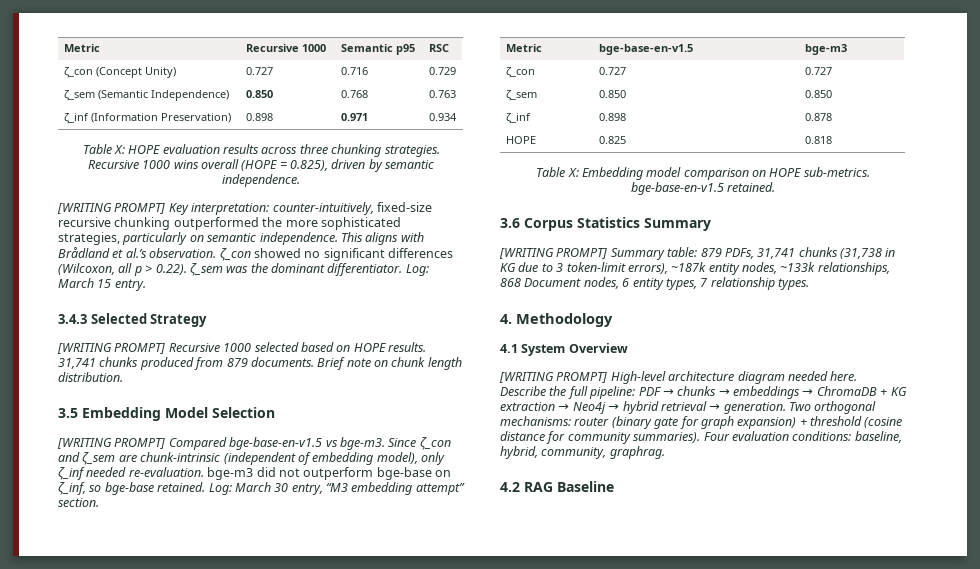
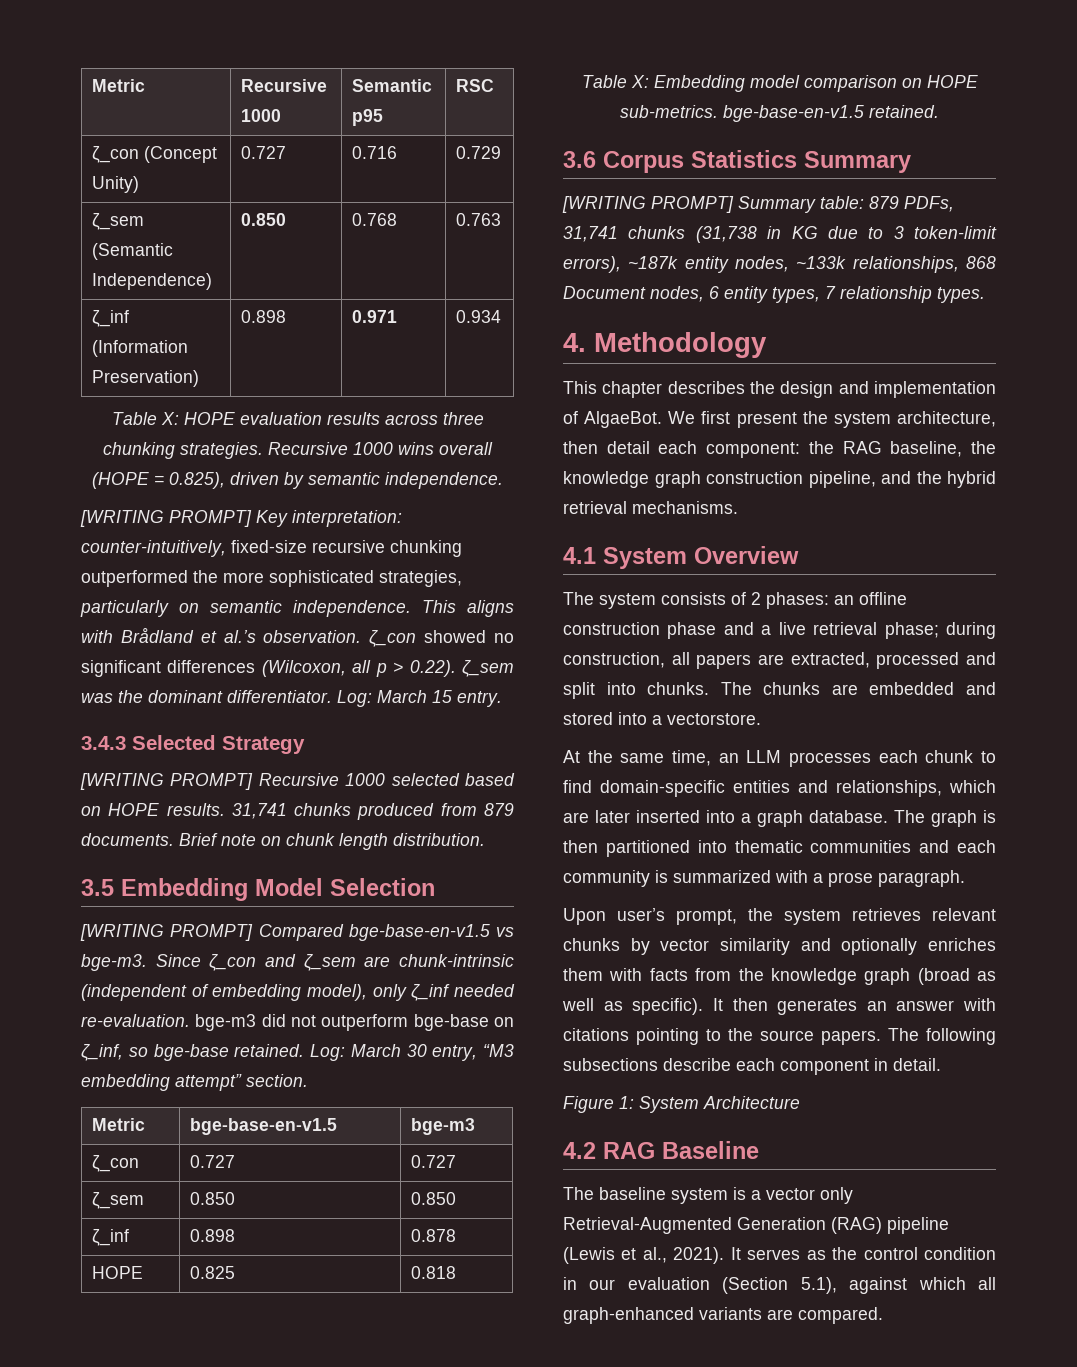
[500,343,628,356] [499,371,858,384] [500,386,907,399] [500,401,877,414] [500,416,903,429] [500,431,902,444] [500,446,665,459] [500,481,614,492] 4.1 System Overview // [WRITING PROMPT] High-level architecture diagram needed here. Describe the full pipeline: PDF → chunks → embeddings → ChromaDB + KG extraction → Neo4j → hybrid retrieval → generation. Two orthogonal mechanisms: router (binary gate for graph expansion) + threshold (cosine distance for community summaries). Four evaluation conditions: baseline, hybrid, community, graphrag. // 4.2 RAG Baseline -> [563,381,996,398] [563,411,996,428] [563,441,996,458] [563,471,996,488] [563,501,738,514] [563,546,799,569] [563,592,907,609] [563,622,996,639] [563,652,996,669] [563,682,996,699] [563,712,761,725] [563,750,996,767] [563,780,996,797] [563,810,996,827] [563,840,996,857] [563,870,965,887] [563,908,996,925] [563,938,996,955] [563,968,996,985] [562,998,996,1015] [563,1028,996,1045] [563,1058,941,1075] [563,1096,800,1113] [563,1141,759,1159] [563,1187,853,1204] [563,1217,949,1234] [563,1247,996,1264] [563,1277,996,1294] [563,1307,883,1324] This chapter describes the design and implementation of AlgaeBot. We first present the system architecture, then detail each component: the RAG baseline, the knowledge graph construction pipeline, and the hybrid retrieval mechanisms. // 4.1 System Overview // The system consists of 2 phases: an offline construction phase and a live retrieval phase; during construction, all papers are extracted, processed and split into chunks. The chunks are embedded and stored into a vectorstore. // At the same time, an LLM processes each chunk to find domain-specific entities and relationships, which are later inserted into a graph database. The graph is then partitioned into thematic communities and each community is summarized with a prose paragraph. // Upon user’s prompt, the system retrieves relevant chunks by vector similarity and optionally enriches them with facts from the knowledge graph (broad as well as specific). It then generates an answer with citations pointing to the source papers. The following subsections describe each component in detail. // Figure 1: System Architecture // 4.2 RAG Baseline // The baseline system is a vector only Retrieval-Augmented Generation (RAG) pipeline (Lewis et al., 2021). It serves as the control condition in our evaluation (Section 5.1), against which all graph-enhanced variants are compared.

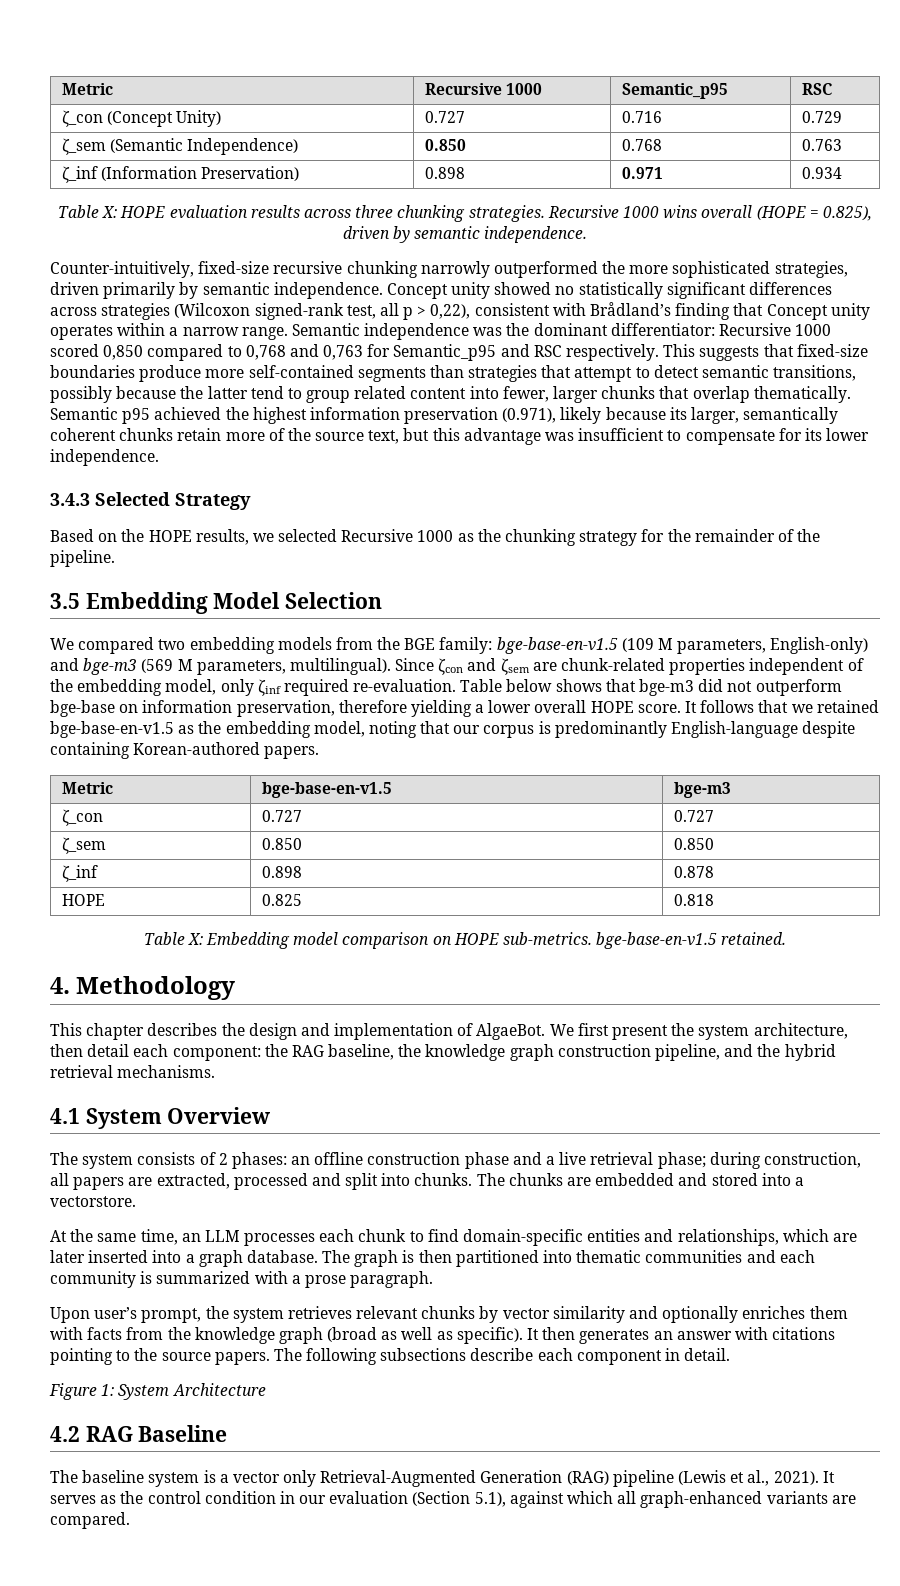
[351,79,432,92] [351,109,383,126] Semantic p95 -> [621,83,728,99] Semantic_p95
[80,510,402,527] [81,540,226,557] [WRITING PROMPT] Key interpretation: counter-intuitively, -> [50,261,194,278] Counter-intuitively,
(462, 548) none -> [420,261,490,278] narrowly
[80,600,514,617] [81,628,417,647] particularly on semantic independence. This aligns with Brådland et al.’s observation. ζ_con -> [50,282,491,299] driven primarily by semantic independence. Concept unity
(514, 638) none -> [578,282,663,299] statistically
[261,660,515,677] [81,690,502,707] [81,735,305,754] [80,773,515,790] [81,803,514,820] [81,833,485,850] [81,878,435,901] [80,924,514,941] [81,954,514,971] [81,984,515,1001] [81,1014,190,1027] (Wilcoxon, all p > 0.22). ζ_sem was the dominant differentiator. Log: March 15 entry. // 3.4.3 Selected Strategy // [WRITING PROMPT] Recursive 1000 selected based on HOPE results. 31,741 chunks produced from 879 documents. Brief note on chunk length distribution. // 3.5 Embedding Model Selection // [WRITING PROMPT] Compared bge-base-en-v1.5 vs bge-m3. Since ζ_con and ζ_sem are chunk-intrinsic (independent of embedding model), only ζ_inf needed re-evaluation. -> [50,302,870,320] [50,323,832,340] [50,344,868,361] [50,365,857,382] [50,386,851,403] [50,407,839,424] [50,428,870,445] [50,449,159,466] [50,492,251,510] [50,529,821,546] [50,550,115,567] [50,592,383,614] [50,637,869,654] [50,658,864,675] [50,679,636,696] across strategies (Wilcoxon signed-rank test, all p > 0,22), consistent with Brådland’s finding that Concept unity operates within a narrow range. Semantic independence was the dominant differentiator: Recursive 1000 scored 0,850 compared to 0,768 and 0,763 for Semantic_p95 and RSC respectively. This suggests that fixed-size boundaries produce more self-contained segments than strategies that attempt to detect semantic transitions, possibly because the latter tend to group related content into fewer, larger chunks that overlap thematically. Semantic p95 achieved the highest information preservation (0.971), likely because its larger, semantically coherent chunks retain more of the source text, but this advantage was insufficient to compensate for its lower independence. // 3.4.3 Selected Strategy // Based on the HOPE results, we selected Recursive 1000 as the chunking strategy for the remainder of the pipeline. // 3.5 Embedding Model Selection // We compared two embedding models from the BGE family: bge-base-en-v1.5 (109 M parameters, English-only) and bge-m3 (569 M parameters, multilingual). Since ζcon and ζsem are chunk-related properties independent of the embedding model, only ζinf required re-evaluation. Table below shows that
[81,1044,514,1061] [81,1074,308,1091] ζ_inf, so bge-base retained. Log: March 30 entry, “M3 embedding attempt” section. -> [142,700,879,717] [50,721,856,738] [50,742,320,759] information preservation, therefore yielding a lower overall HOPE score. It follows that we retained bge-base-en-v1.5 as the embedding model, noting that our corpus is predominantly English-language despite containing Korean-authored papers.
[563,150,911,173] [562,196,954,213] [563,226,997,243] [563,256,996,273] [563,286,985,303] // 3.6 Corpus Statistics Summary // [WRITING PROMPT] Summary table: 879 PDFs, 31,741 chunks (31,738 in KG due to 3 token-limit errors), ~187k entity nodes, ~133k relationships, 868 Document nodes, 6 entity types, 7 relationship types. -> (787, 938) none

